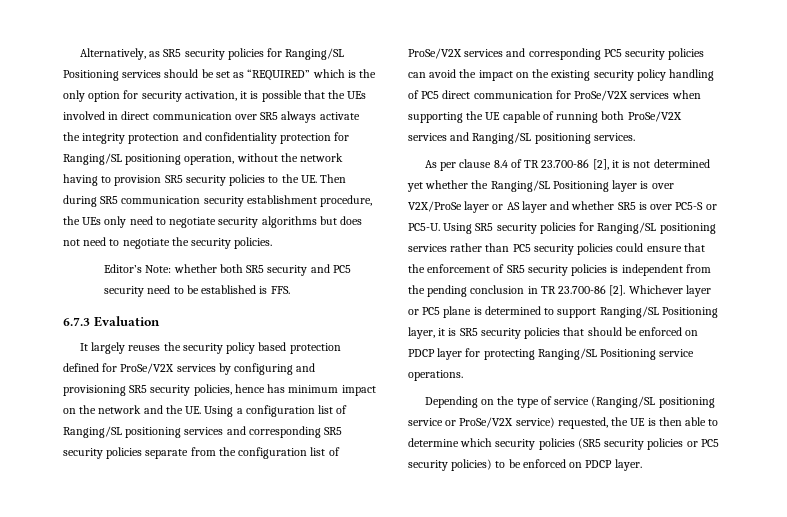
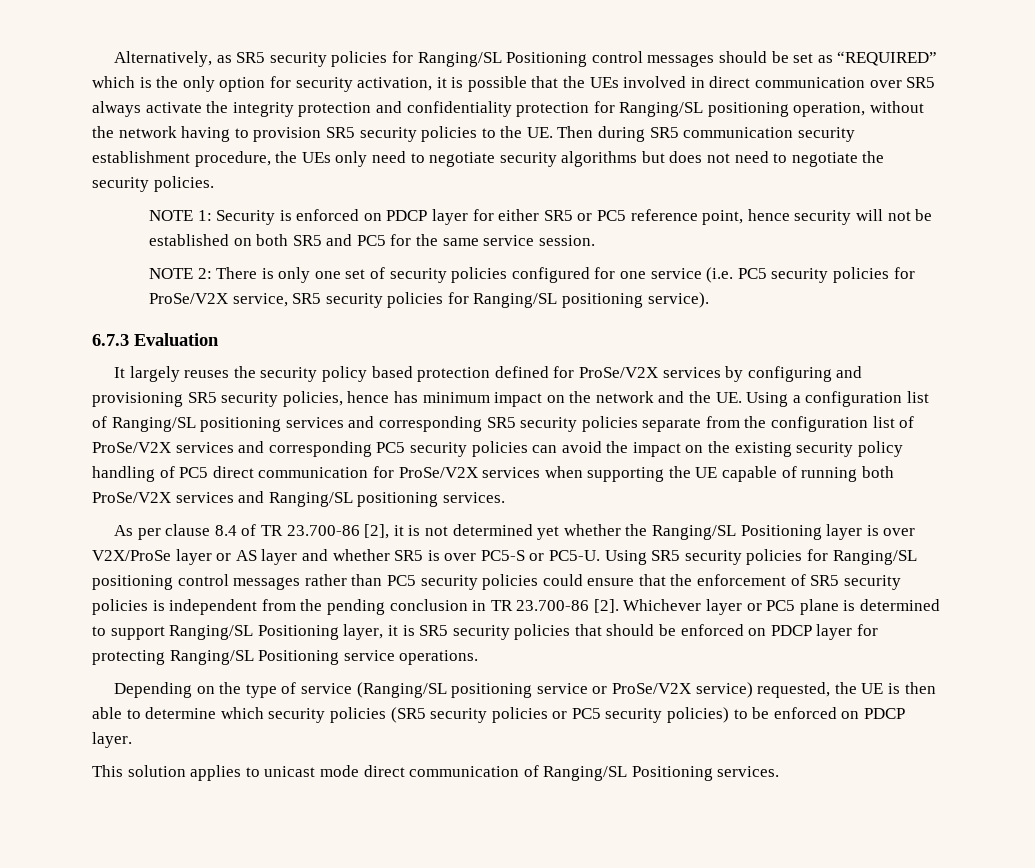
[122,70,162,78] services -> [591,51,715,67] control messages
[104,264,217,273] Editor’s Note: whether -> [148,209,933,225] [148,234,252,246] NOTE 1: Security is enforced on PDCP layer for either SR5 or PC5 reference point, hence security will not be established on
[267,265,308,276] security -> (322, 240) none
[104,285,290,297] security need to be established is FFS. -> [390,234,595,246] [148,267,915,283] [148,292,709,308] for the same service session. // NOTE 2: There is only one set of security policies configured for one service (i.e. PC5 security policies for ProSe/V2X service, SR5 security policies for Ranging/SL positioning service).
[408,244,447,252] services -> [177,574,301,590] control messages
(642, 465) none -> [92,765,780,781] // This solution applies to unicast mode direct communication of Ranging/SL Positioning services.

